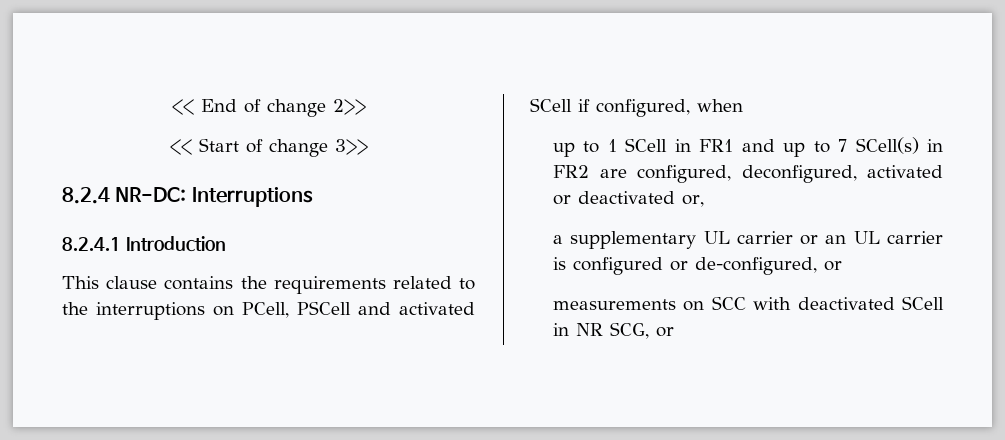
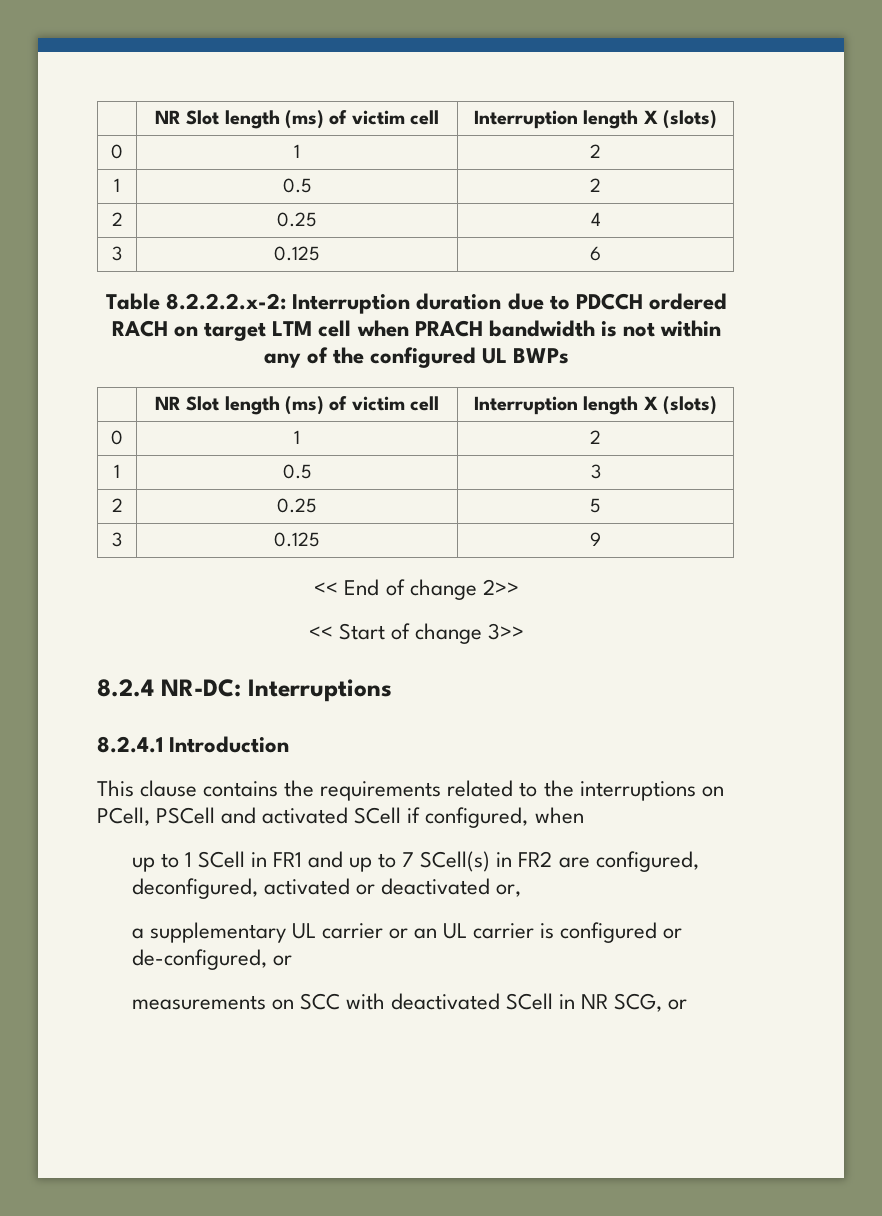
(171, 107) none -> [154,110,440,129] [473,110,718,129] [111,144,123,159] [294,144,300,158] [590,144,601,158] [114,178,120,192] [282,178,312,193] [590,178,601,192] [111,212,123,226] [277,212,317,227] [590,212,601,226] [112,246,122,261] [274,246,320,261] [590,246,601,261] [106,293,727,314] [112,320,721,341] [263,347,570,368] [154,396,440,415] [473,396,718,415] [111,430,123,445] [294,430,300,444] [590,430,601,444] [114,464,120,478] [282,464,312,479] [590,464,601,479] [111,498,123,512] [277,498,317,513] [590,498,601,513] [112,532,122,547] [274,532,320,547] [590,532,601,546] | NR Slot length (ms) of victim cell | Interruption length X (slots) // 0 | 1 | 2 // 1 | 0.5 | 2 // 2 | 0.25 | 4 // 3 | 0.125 | 6 // Table 8.2.2.2.x-2: Interruption duration due to PDCCH ordered RACH on target LTM cell when PRACH bandwidth is not within any of the configured UL BWPs // | NR Slot length (ms) of victim cell | Interruption length X (slots) // 0 | 1 | 2 // 1 | 0.5 | 3 // 2 | 0.25 | 5 // 3 | 0.125 | 9 //

